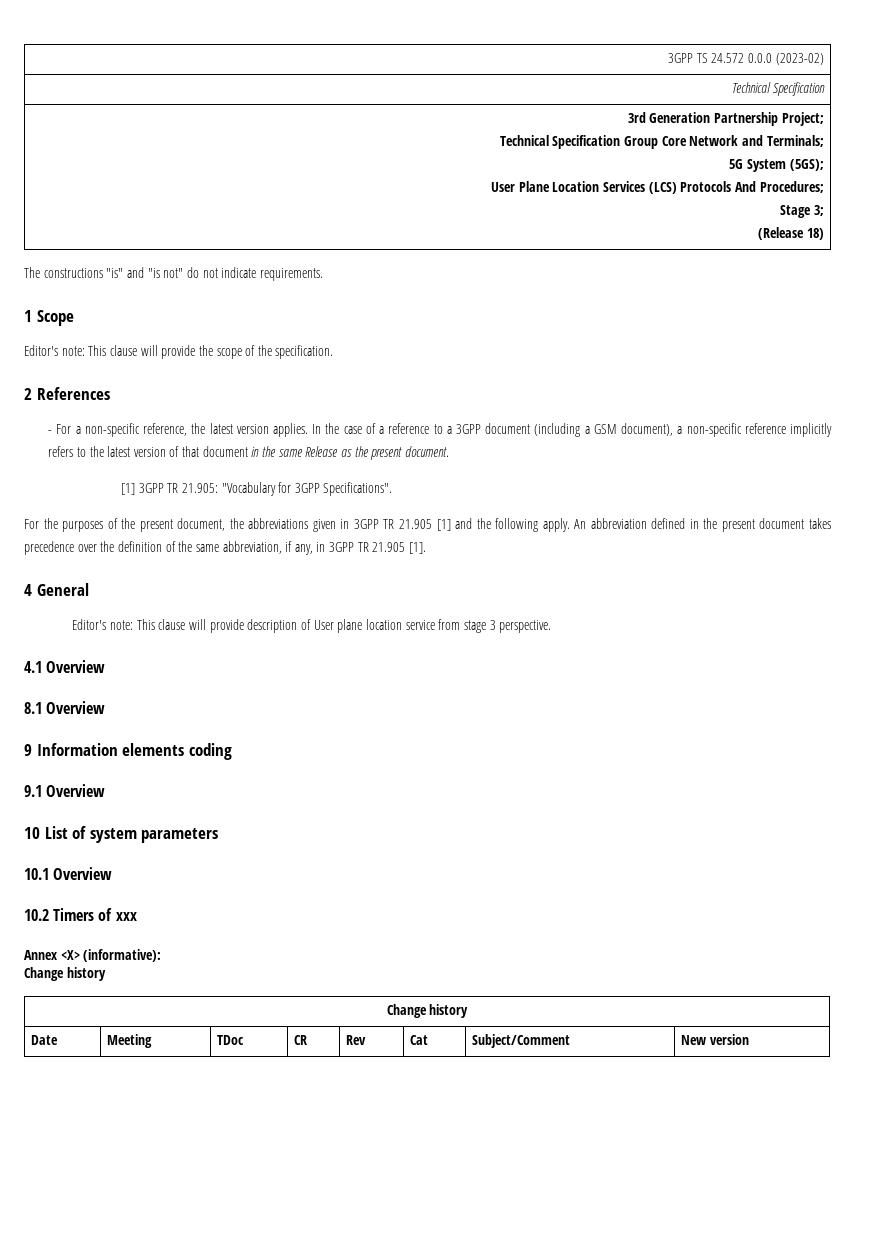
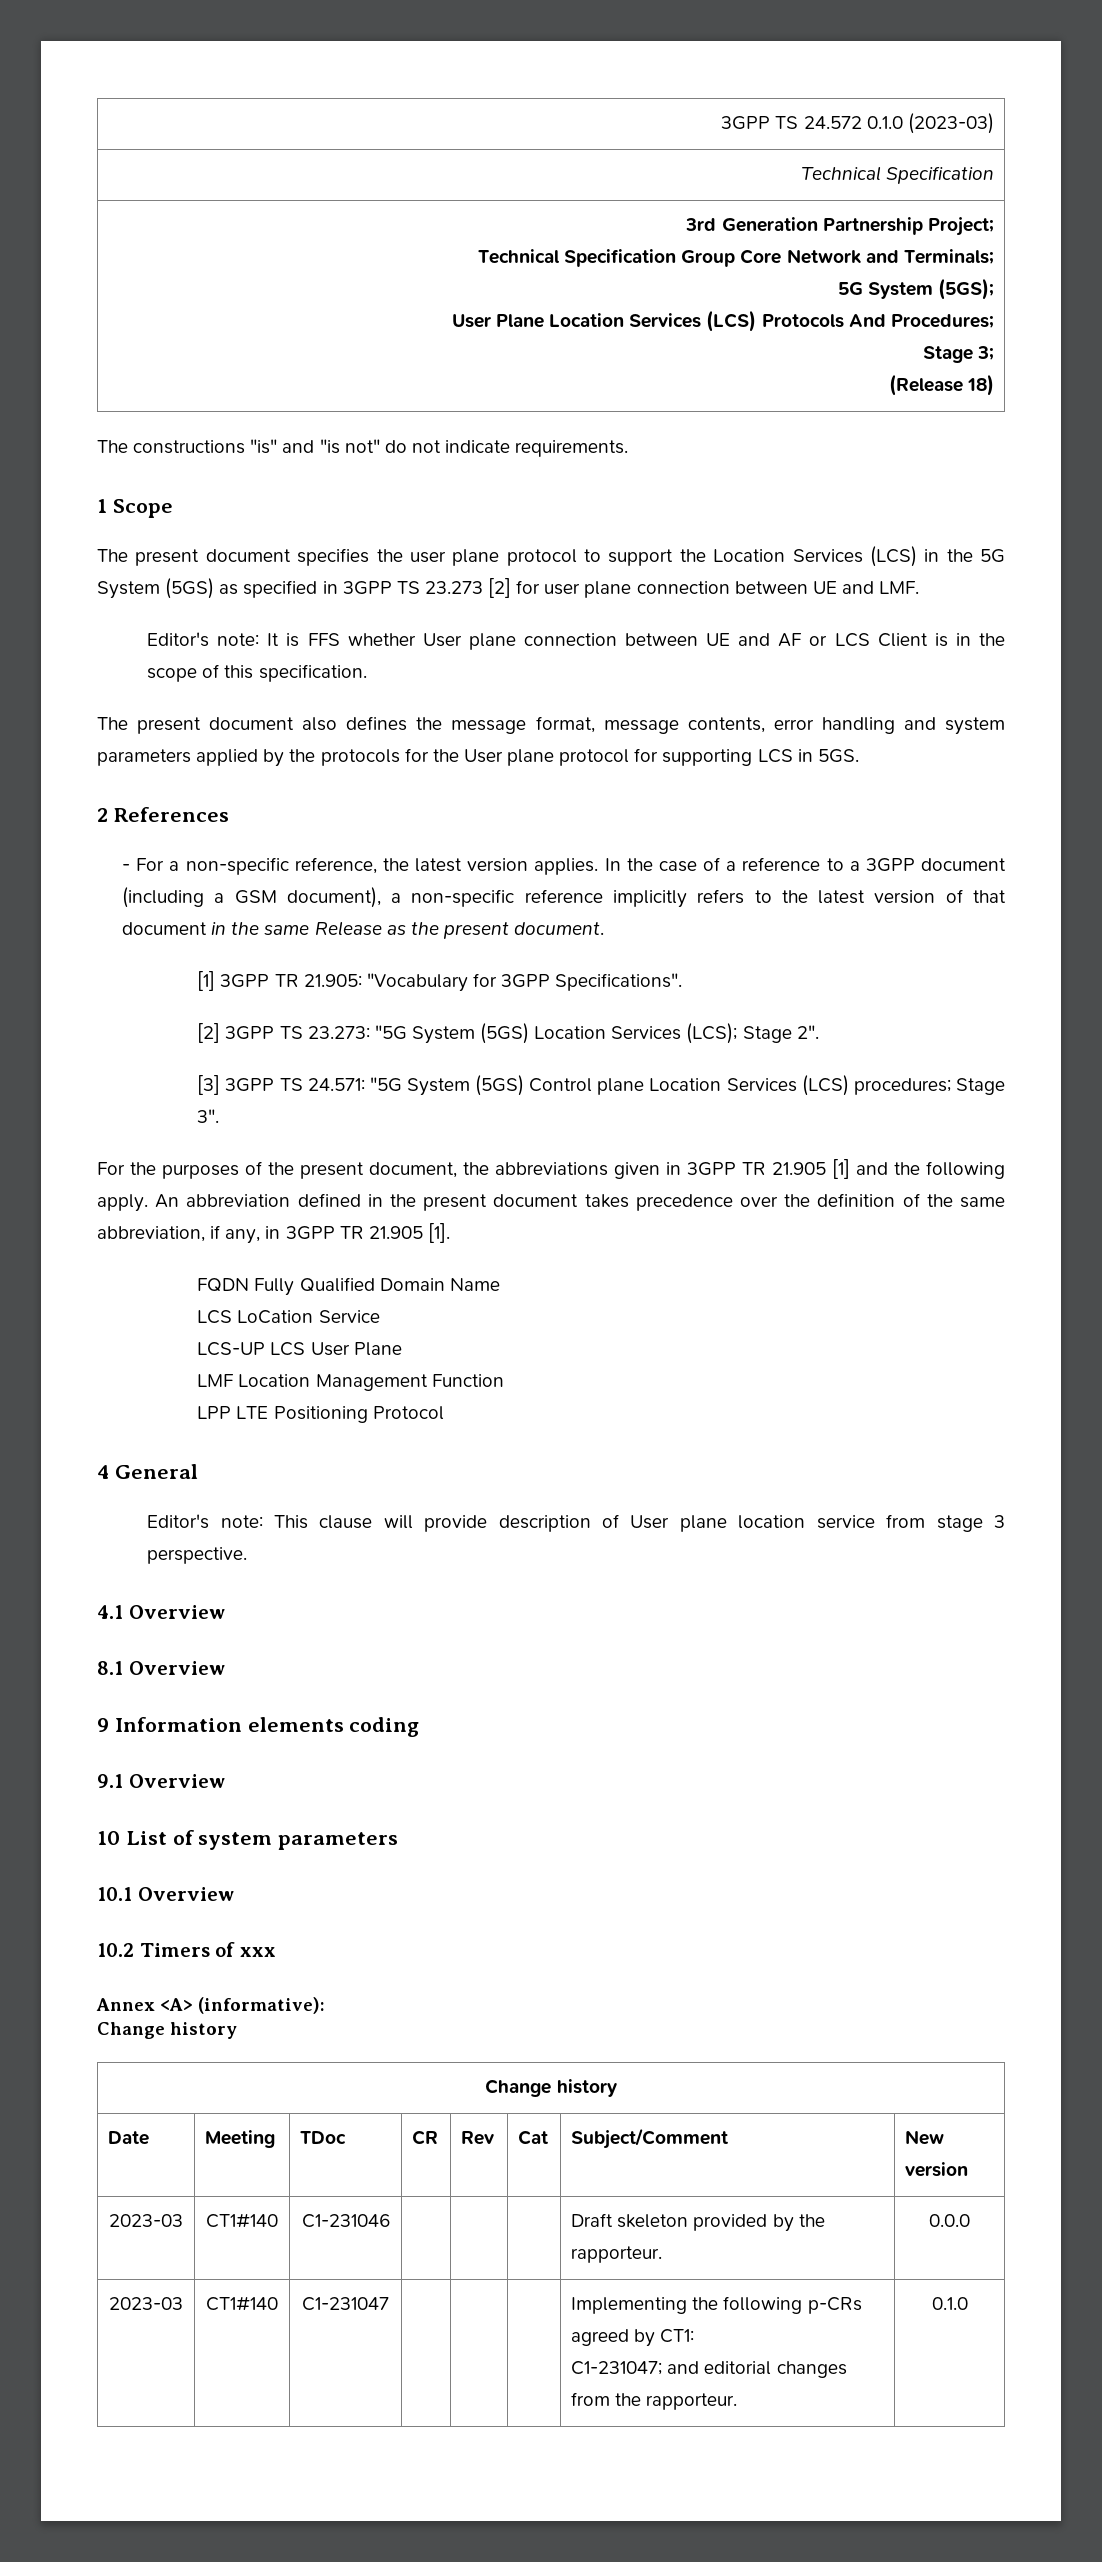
[747,53,824,65] 0.0.0 (2023-02) -> [866,113,994,134] 0.1.0 (2023-03)
[24,345,334,359] Editor's note: This clause will provide the scope of the specification. -> [97,546,1005,567] [97,578,920,599] [147,632,1006,650] [147,664,367,682] [97,716,1006,735] [97,748,859,767] The present document specifies the user plane protocol to support the Location Services (LCS) in the 5G System (5GS) as specified in 3GPP TS 23.273 [2] for user plane connection between UE and LMF. // Editor's note: It is FFS whether User plane connection between UE and AF or LCS Client is in the scope of this specification. // The present document also defines the message format, message contents, error handling and system parameters applied by the protocols for the User plane protocol for supporting LCS in 5GS.
(393, 489) none -> [197,1023,819,1044] [197,1075,1005,1096] [197,1109,220,1123] // [2] 3GPP TS 23.273: "5G System (5GS) Location Services (LCS); Stage 2". // [3] 3GPP TS 24.571: "5G System (5GS) Control plane Location Services (LCS) procedures; Stage 3".
(427, 548) none -> [197,1277,500,1296] [197,1310,380,1324] [197,1342,402,1356] [197,1374,504,1391] [197,1406,444,1423] // FQDN Fully Qualified Domain Name // LCS LoCation Service // LCS-UP LCS User Plane // LMF Location Management Function // LPP LTE Positioning Protocol
[60,950,80,960] <X> -> [160,1998,193,2011] <A>
(750, 1039) none -> [109,2214,183,2227] [206,2213,278,2228] [301,2214,390,2228] [571,2213,825,2232] [571,2246,663,2263] [929,2214,970,2227] [109,2297,183,2310] [206,2296,278,2311] [302,2297,389,2311] [571,2296,862,2314] [571,2329,695,2347] [571,2361,847,2378] [571,2392,738,2410] [931,2297,968,2310] // 2023-03 | CT1#140 | C1-231046 | | | | Draft skeleton provided by the rapporteur. | 0.0.0 // 2023-03 | CT1#140 | C1-231047 | | | | Implementing the following p-CRs agreed by CT1: // C1-231047; and editorial changes from the rapporteur. | 0.1.0

